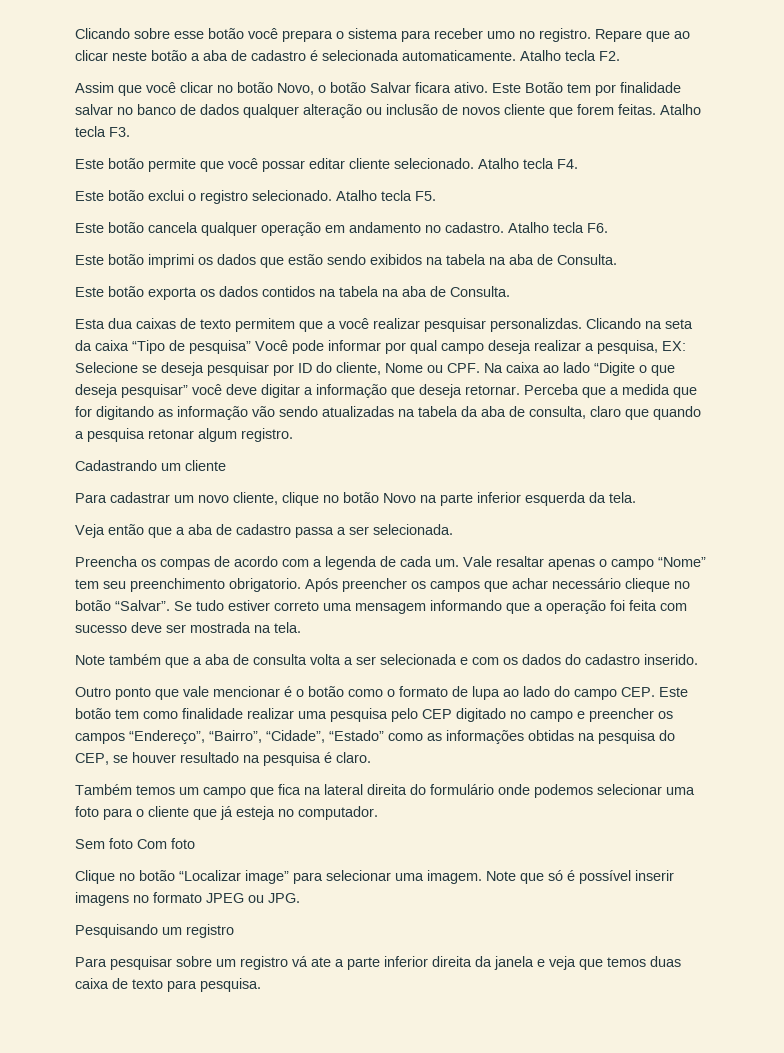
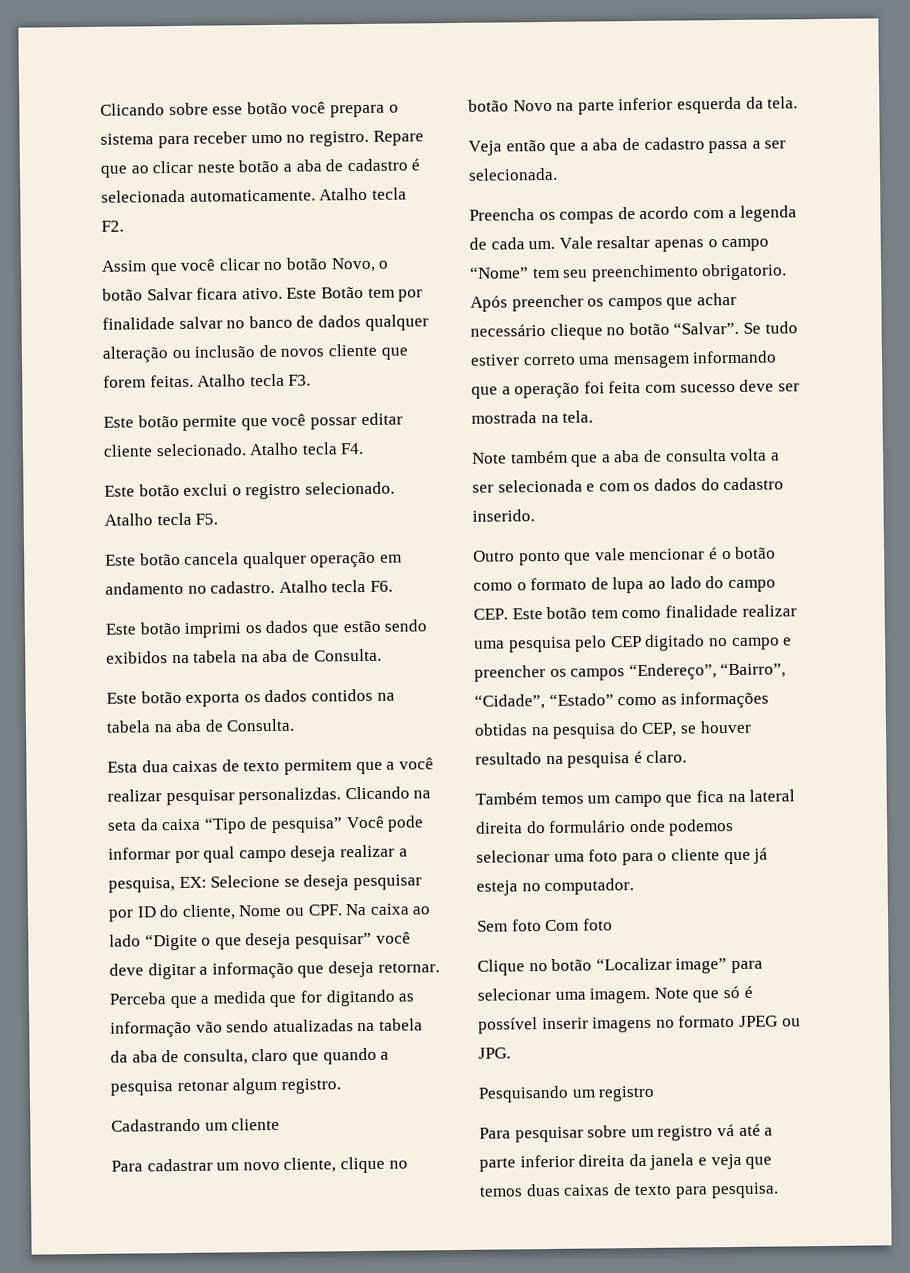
[311,957,331,967] ate -> [738,1123,761,1136] até
[75,978,109,989] caixa -> [563,1184,611,1196] caixas

